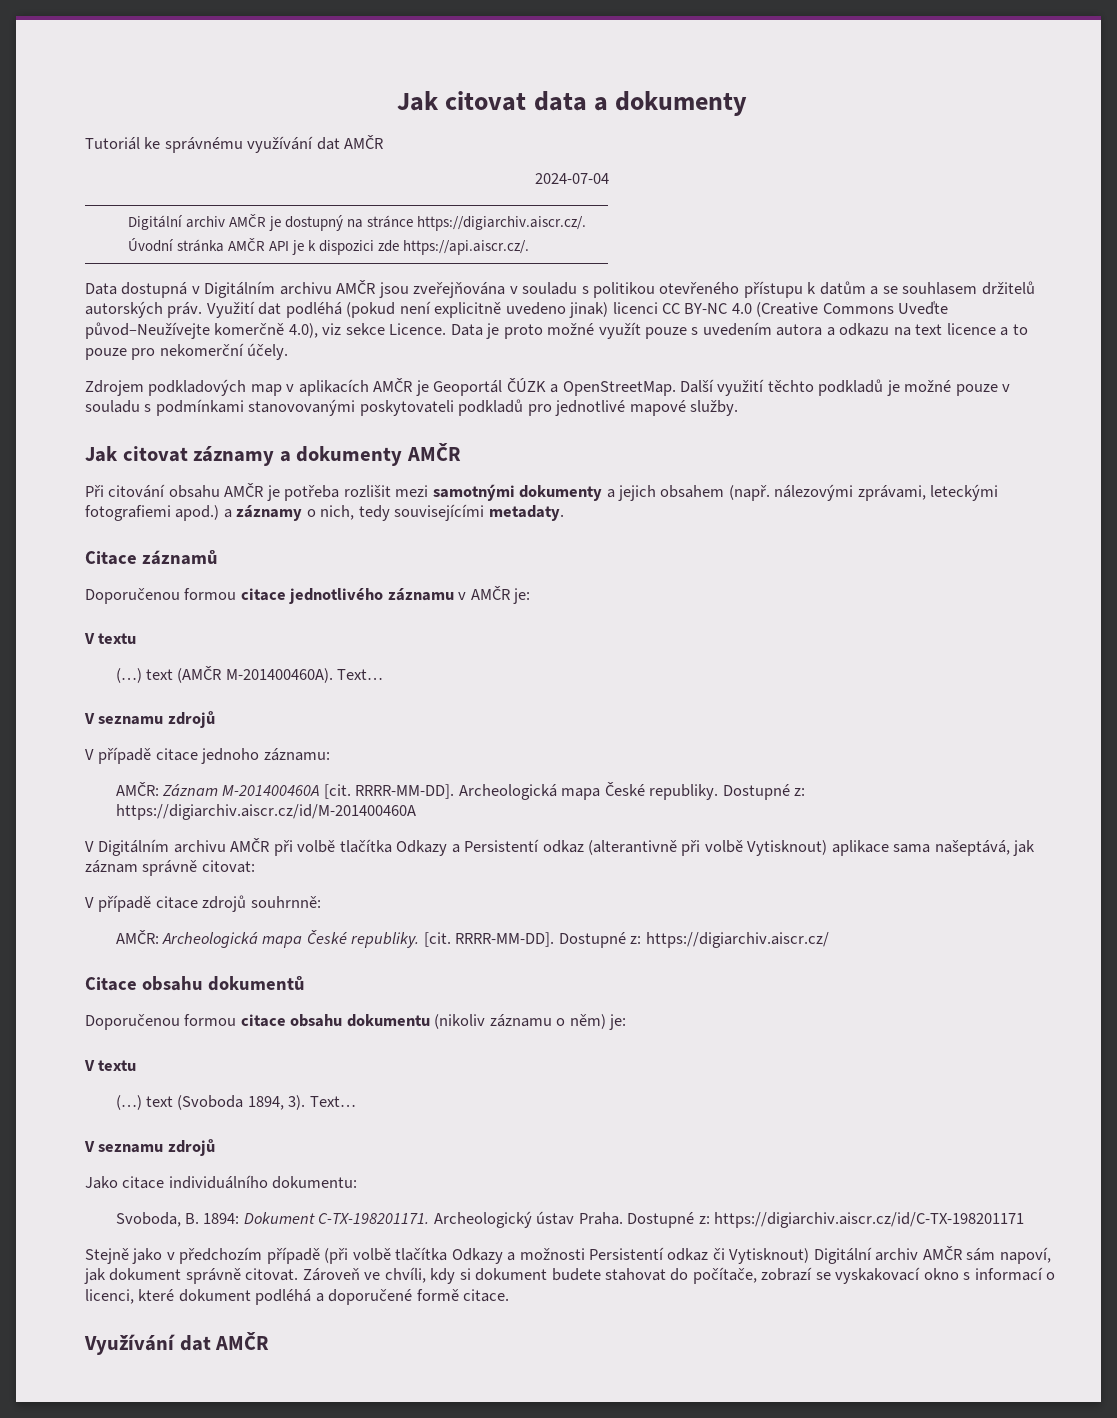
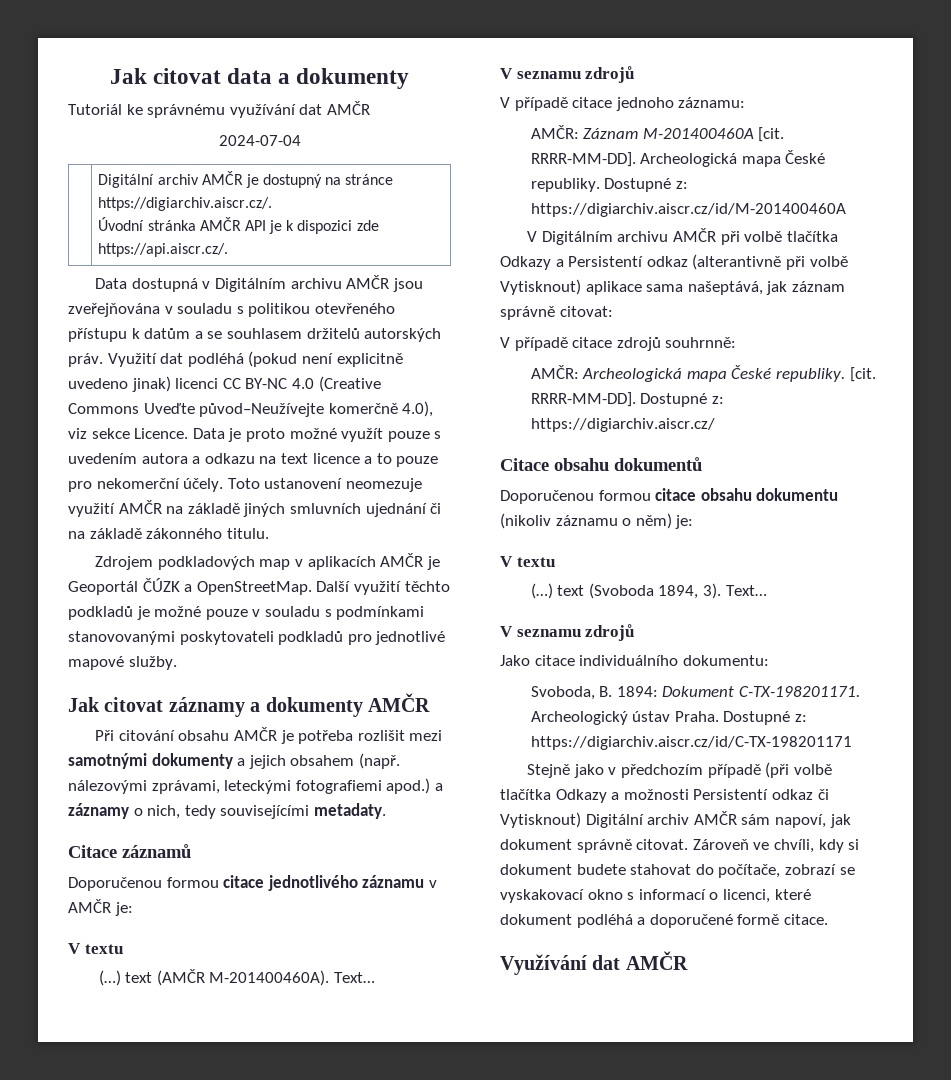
(289, 351) none -> [227,478,422,492] [68,500,442,517] [68,528,269,539] Toto ustanovení neomezuje využití AMČR na základě jiných smluvních ujednání či na základě zákonného titulu.

